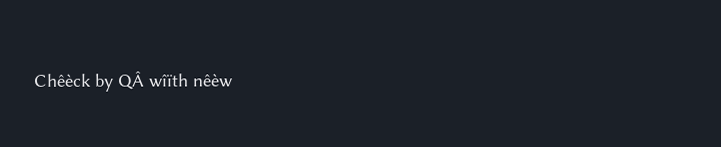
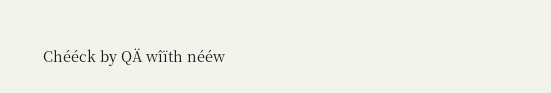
[33,70,233,92] Chêèck by QÂ wîïth nêèw -> [43,48,226,66] Chééck by QÄ wîïth nééw

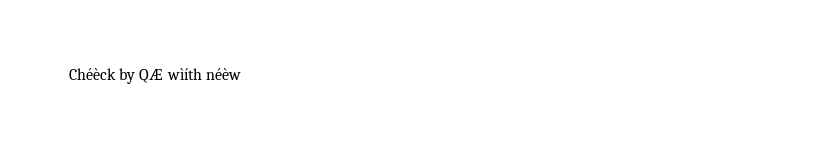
[43,48,226,66] Chééck by QÄ wîïth nééw -> [69,68,241,84] Chéèck by QÆ wìíth néèw

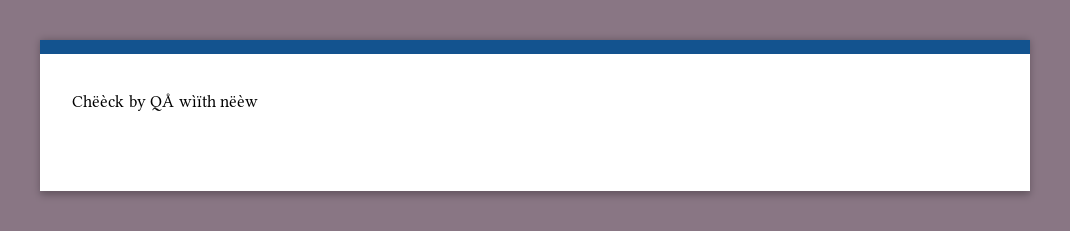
[69,68,241,84] Chéèck by QÆ wìíth néèw -> [72,93,259,111] Chëèck by QÅ wìïth nëèw

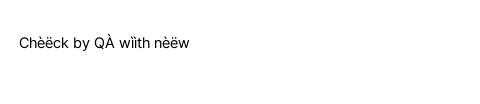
[72,93,259,111] Chëèck by QÅ wìïth nëèw -> [19,33,191,51] Chèëck by QÀ wììth nèëw

